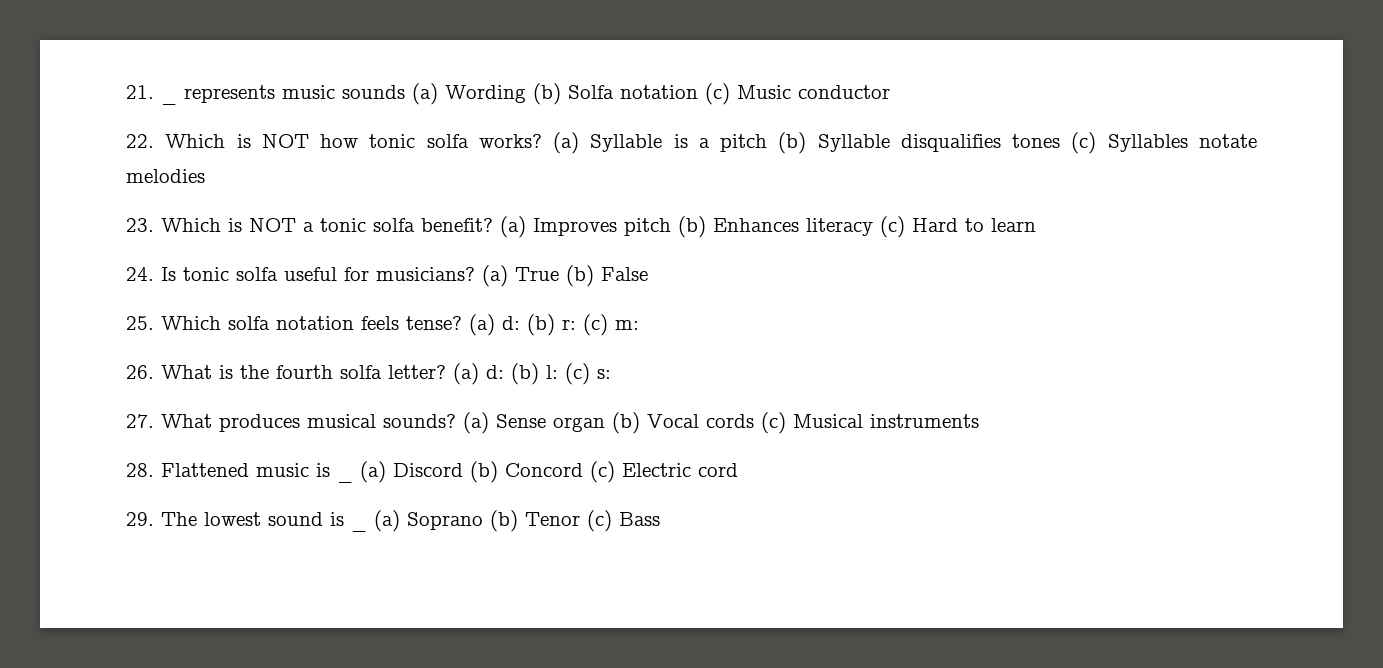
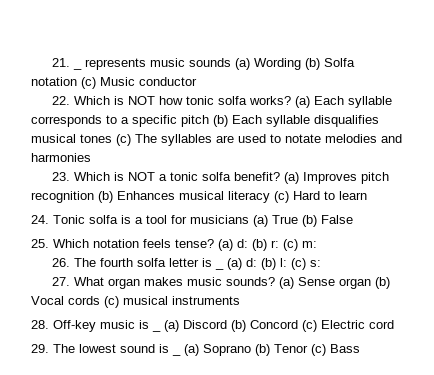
[590,132,1188,154] Syllable is a pitch (b) Syllable disqualifies tones (c) Syllables -> [313,96,392,108] [31,115,379,127] [31,134,281,146] Each syllable corresponds to a specific pitch (b) Each syllable disqualifies musical tones (c) The syllables are used to
(205, 176) none -> [381,134,402,143] [31,153,91,162] and harmonies
(671, 227) none -> [31,191,94,203] recognition
(799, 225) none -> [179,191,224,200] musical
[161,267,475,281] Is tonic solfa useful for musicians? -> [53,215,249,224] Tonic solfa is a tool for musicians
[228,316,270,330] solfa -> (89, 243) none
[161,365,446,379] What is the fourth solfa letter? -> [73,258,212,267] [214,267,224,270] The fourth solfa letter is _
[219,414,376,432] produces musical -> [107,277,222,289] organ makes music
[793,414,863,428] Musical -> [123,296,168,305] musical
[161,463,249,477] Flattened -> [53,320,96,332] Off-key

